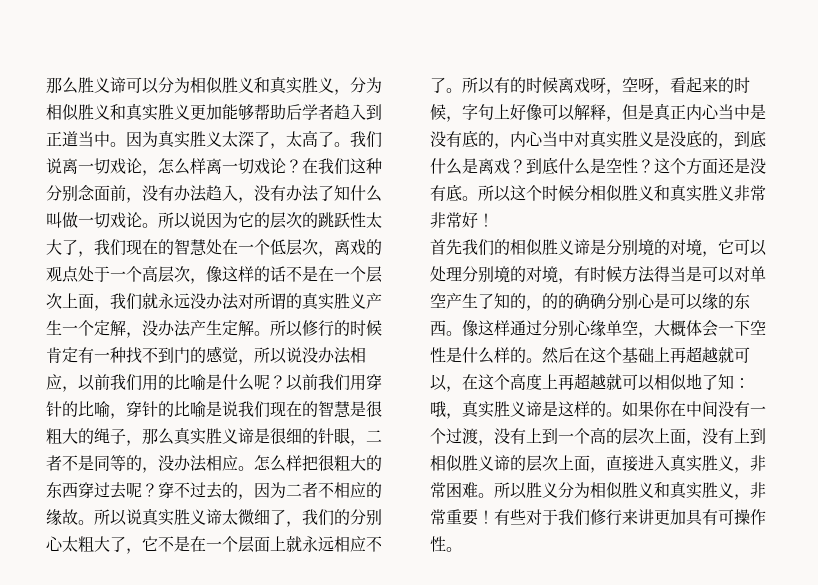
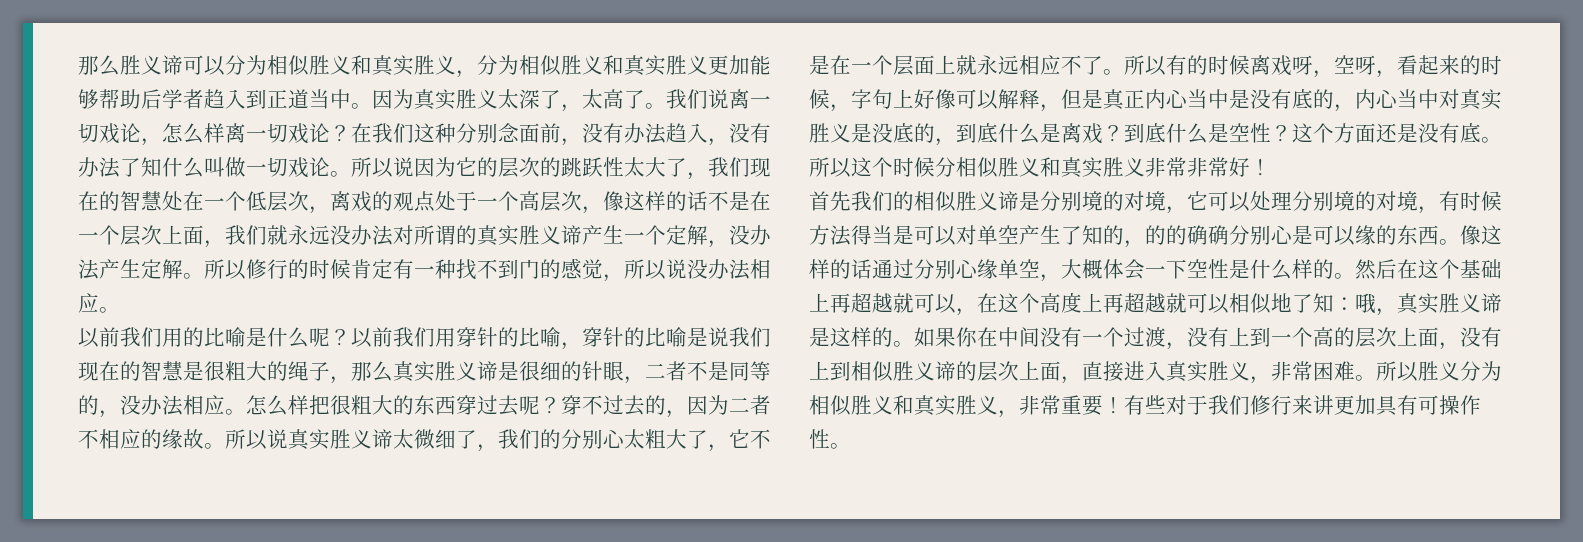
(366, 301) none -> [561,225,582,245] 谛
[62,386,78,392] ， -> [99,307,120,313] 。 //
(510, 328) none -> [830,259,872,279] 的话

